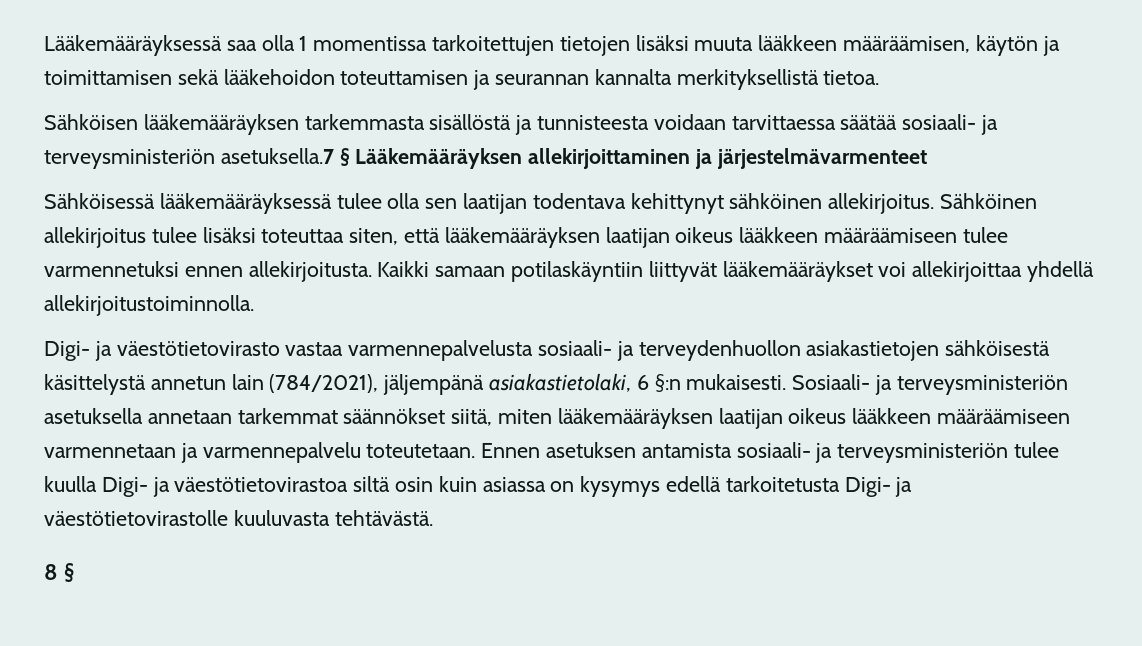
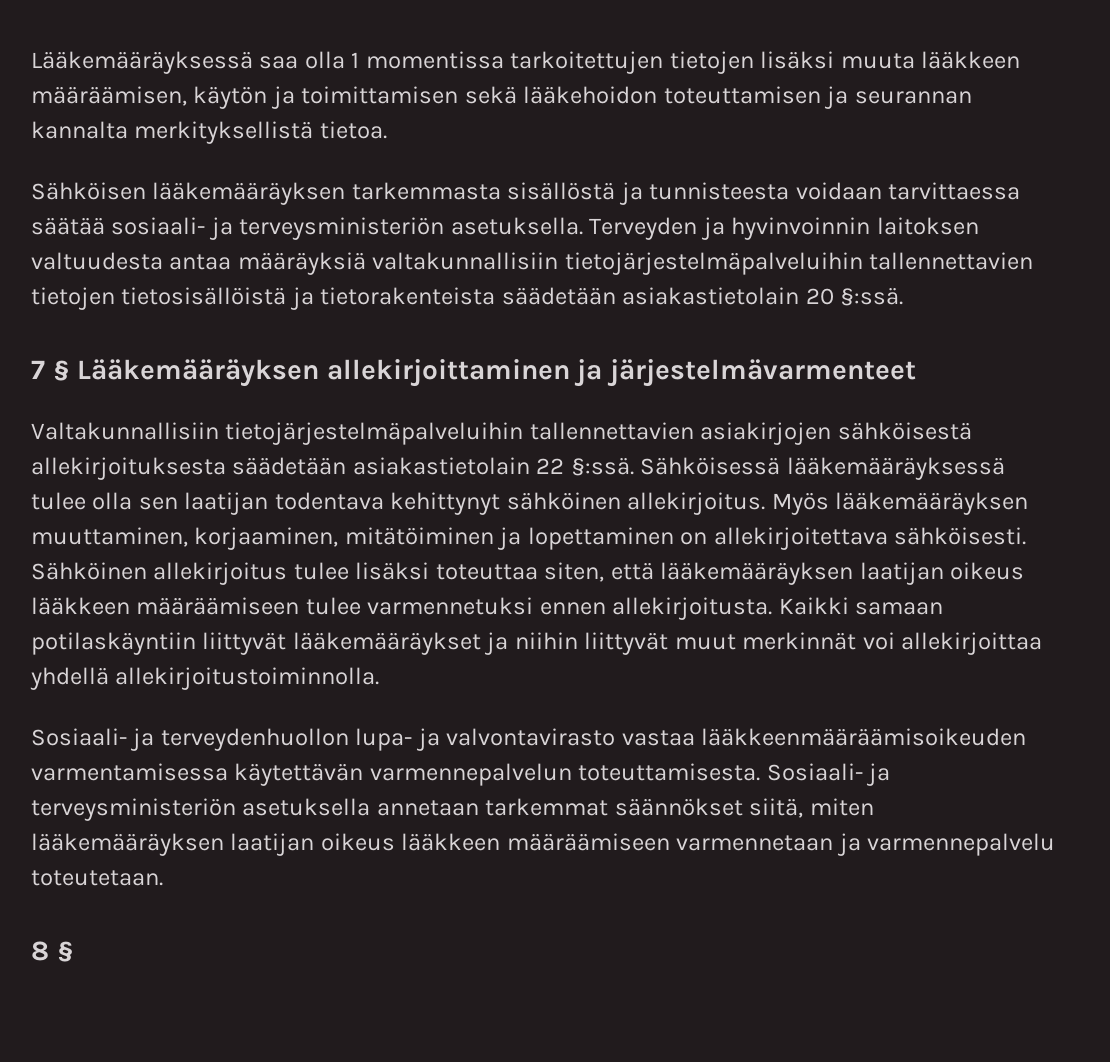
[220,148,334,164] asetuksella.7 -> [450,217,979,240] [31,252,1034,275] [31,287,904,310] [31,360,45,379] asetuksella. Terveyden ja hyvinvoinnin laitoksen valtuudesta antaa määräyksiä valtakunnallisiin tietojärjestelmäpalveluihin tallennettavien tietojen tietosisällöistä ja tietorakenteista säädetään asiakastietolain 20 §:ssä. // 7
(927, 158) none -> [31,422,972,445] [31,457,634,480] Valtakunnallisiin tietojärjestelmäpalveluihin tallennettavien asiakirjojen sähköisestä allekirjoituksesta säädetään asiakastietolain 22 §:ssä.
(935, 203) none -> [771,492,1029,515] [31,527,1027,550] Myös lääkemääräyksen muuttaminen, korjaaminen, mitätöiminen ja lopettaminen on allekirjoitettava sähköisesti.
(873, 271) none -> [484,632,857,655] ja niihin liittyvät muut merkinnät
[44,340,1051,361] [44,373,787,395] Digi- ja väestötietovirasto vastaa varmennepalvelusta sosiaali- ja terveydenhuollon asiakastietojen sähköisestä käsittelystä annetun lain (784/2021), jäljempänä asiakastietolaki, 6 §:n mukaisesti. -> [31,728,1027,751] [31,763,761,786] Sosiaali- ja terveydenhuollon lupa- ja valvontavirasto vastaa lääkkeenmääräämisoikeuden varmentamisessa käytettävän varmennepalvelun toteuttamisesta.
[481,442,1060,463] [44,476,913,497] [44,510,433,526] Ennen asetuksen antamista sosiaali- ja terveysministeriön tulee kuulla Digi- ja väestötietovirastoa siltä osin kuin asiassa on kysymys edellä tarkoitetusta Digi- ja väestötietovirastolle kuuluvasta tehtävästä. -> (163, 878) none

